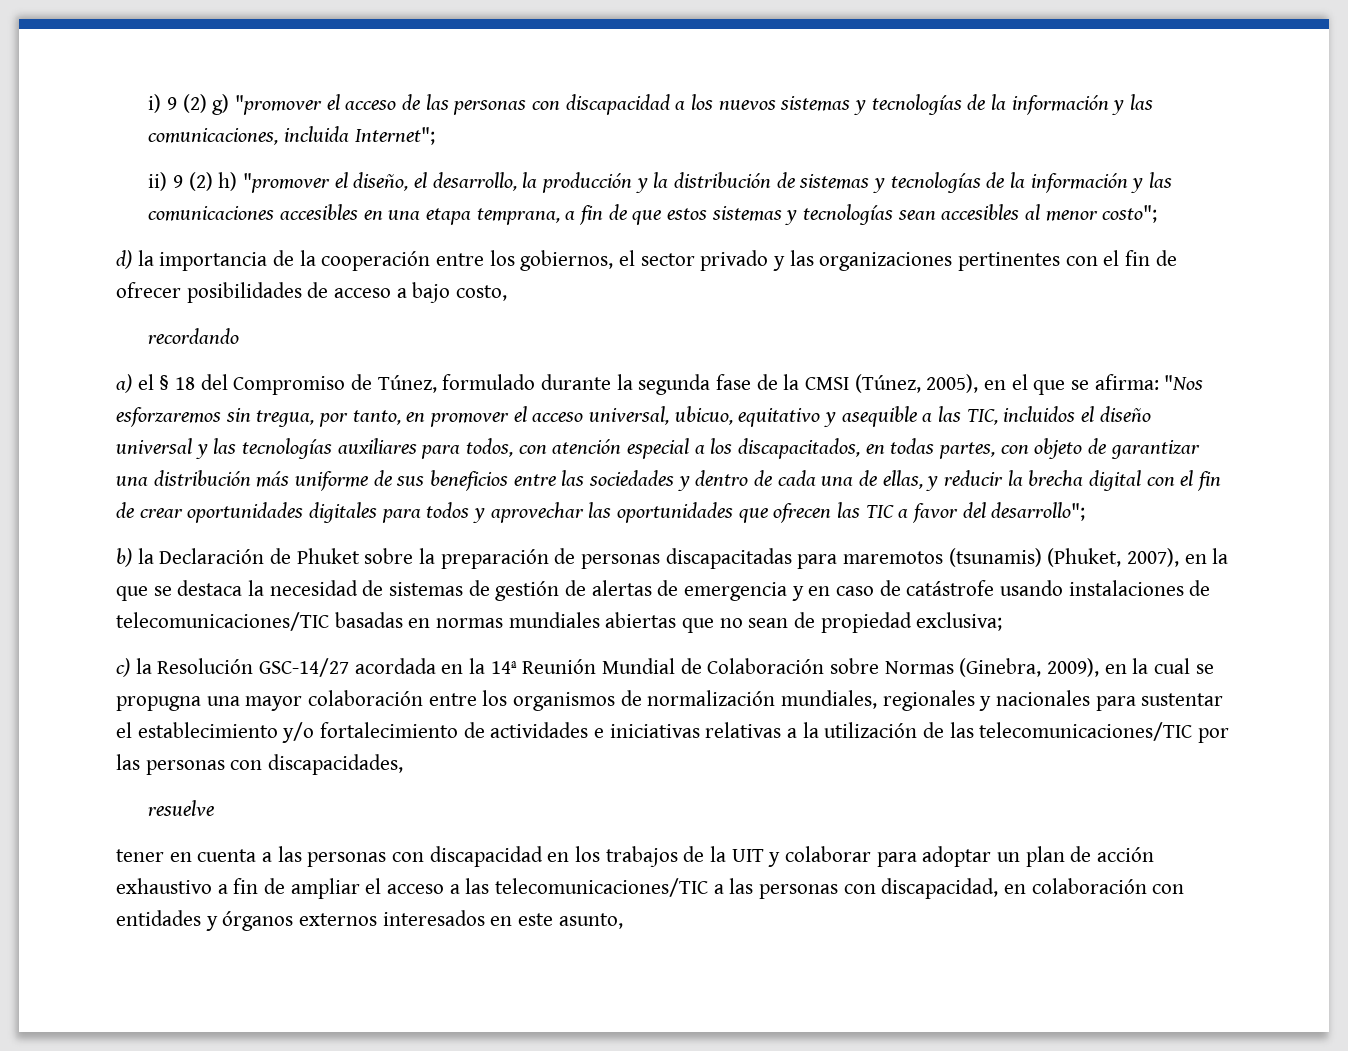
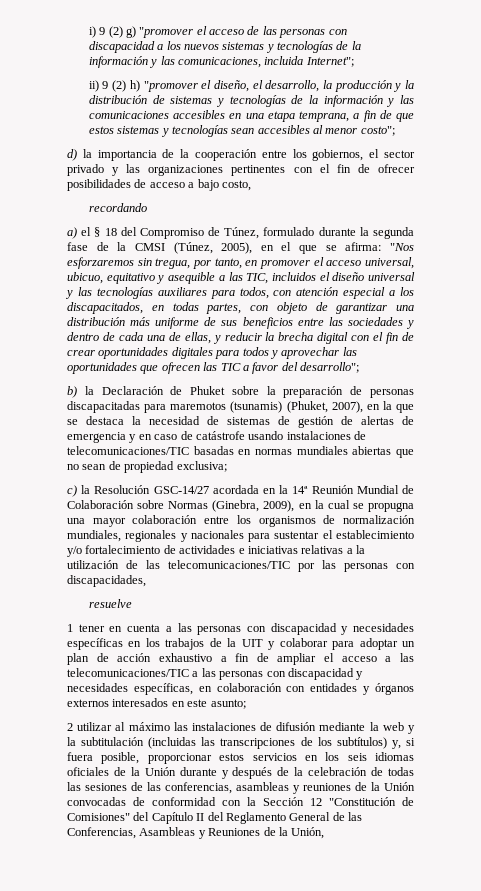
(215, 808) none -> [67,624,73,632] 1
(543, 856) none -> [341,623,414,635] [67,638,123,650] y necesidades específicas
[881,878,999,899] discapacidad, -> [287,668,364,680] [67,683,193,695] discapacidad y necesidades específicas,
[558,913,623,929] asunto, -> [210,699,246,709] [67,722,416,734] [67,737,415,749] [67,752,414,764] [67,767,414,779] [67,782,415,794] [67,797,414,806] [67,812,362,824] [67,827,325,839] asunto; // 2 utilizar al máximo las instalaciones de difusión mediante la web y la subtitulación (incluidas las transcripciones de los subtítulos) y, si fuera posible, proporcionar estos servicios en los seis idiomas oficiales de la Unión durante y después de la celebración de todas las sesiones de las conferencias, asambleas y reuniones de la Unión convocadas de conformidad con la Sección 12 "Constitución de Comisiones" del Capítulo II del Reglamento General de las Conferencias, Asambleas y Reuniones de la Unión,

